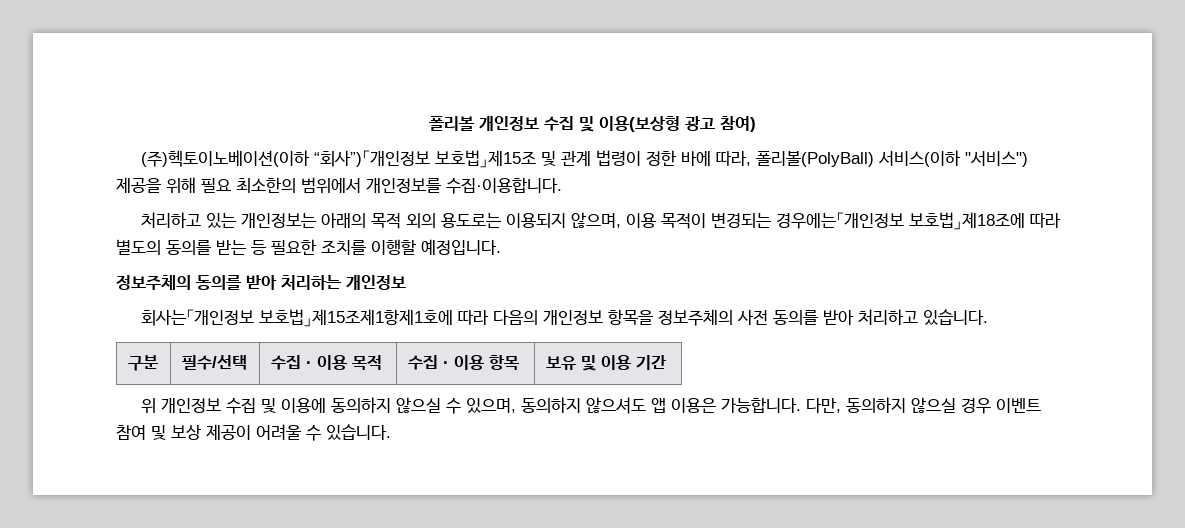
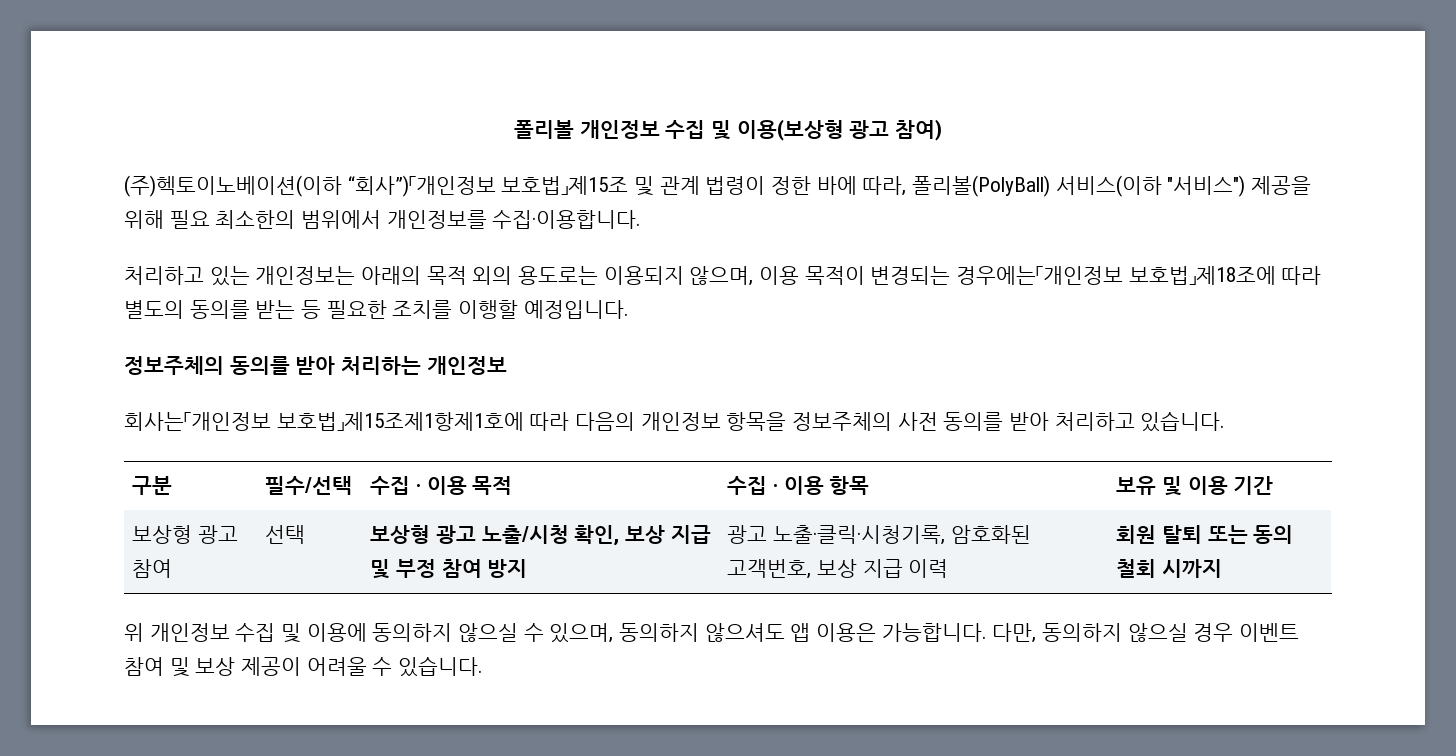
(667, 362) none -> [132,525,239,544] [132,559,173,578] [265,525,306,544] [370,525,711,546] [370,559,528,579] [727,525,1031,545] [727,559,949,579] [1116,525,1294,544] [1116,559,1223,578] // 보상형 광고 참여 | 선택 | 보상형 광고 노출/시청 확인, 보상 지급 및 부정 참여 방지 | 광고 노출·클릭·시청기록, 암호화된 고객번호, 보상 지급 이력 | 회원 탈퇴 또는 동의 철회 시까지

